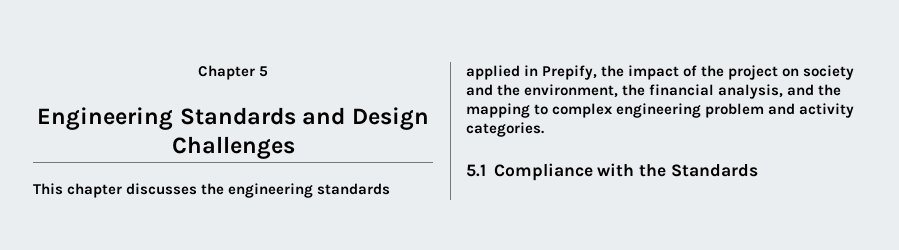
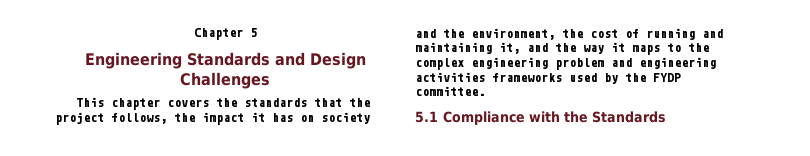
[126,183,391,198] [466,65,779,80] discusses the engineering standards applied in Prepify, the impact of the project -> [166,98,370,107] [55,112,293,125] covers the standards that the project follows, the impact it has
[649,84,842,99] [466,103,855,118] [466,122,544,137] financial analysis, and the mapping to complex engineering problem and activity categories. -> [590,28,723,40] [415,42,709,55] [415,57,716,70] [415,72,681,84] [415,86,485,96] cost of running and maintaining it, and the way it maps to the complex engineering problem and engineering activities frameworks used by the FYDP committee.

